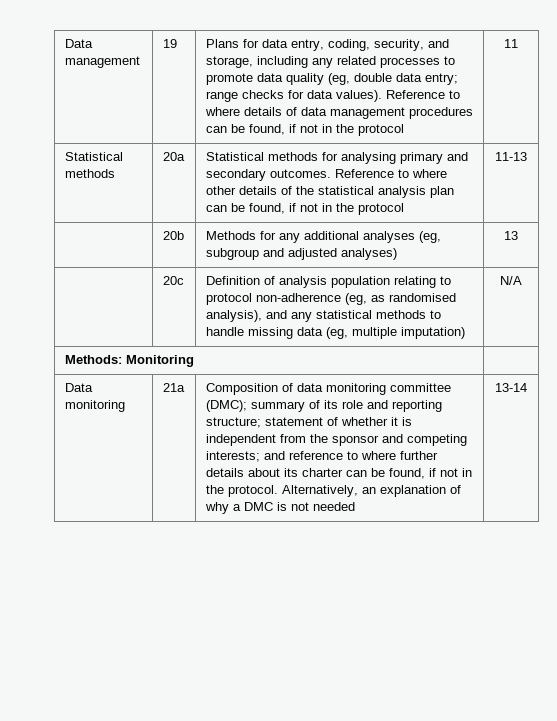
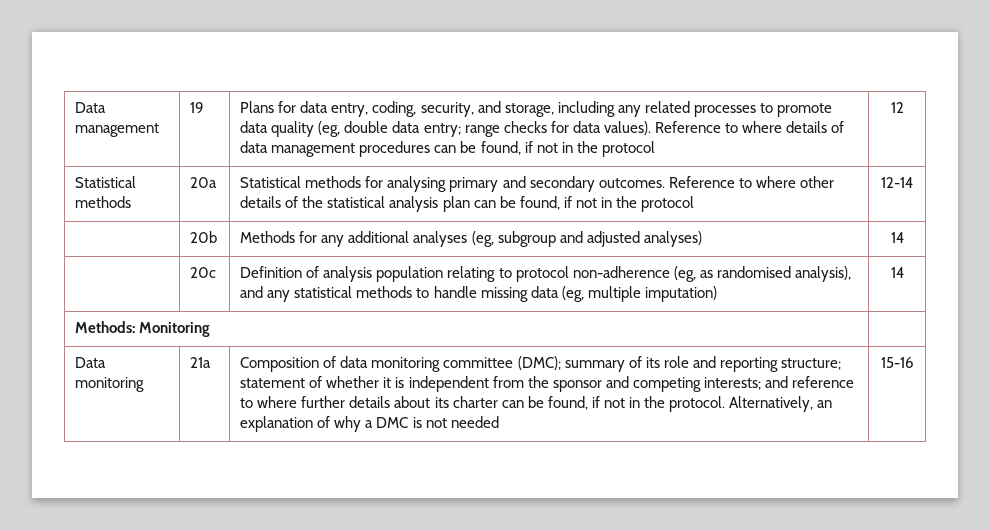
[504,39,518,48] 11 -> [890,102,904,113] 12
[495,152,527,161] 11-13 -> [881,177,913,188] 12-14
[504,231,518,240] 13 -> [890,232,904,243] 14
[500,276,522,285] N/A -> [890,267,904,278] 14
[495,383,527,392] 13-14 -> [880,357,914,368] 15-16

